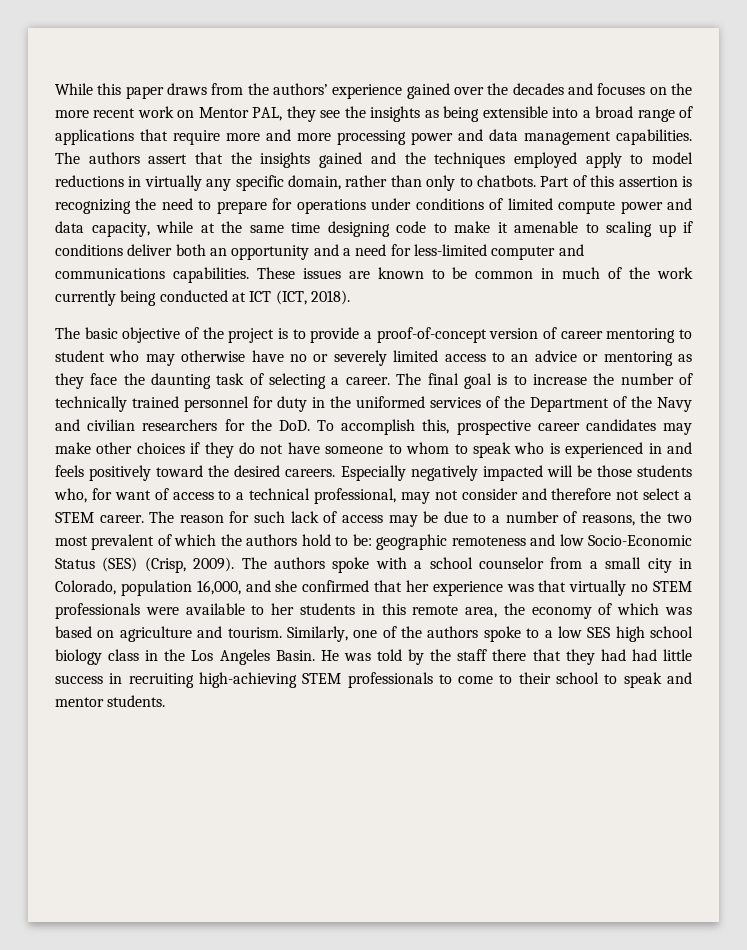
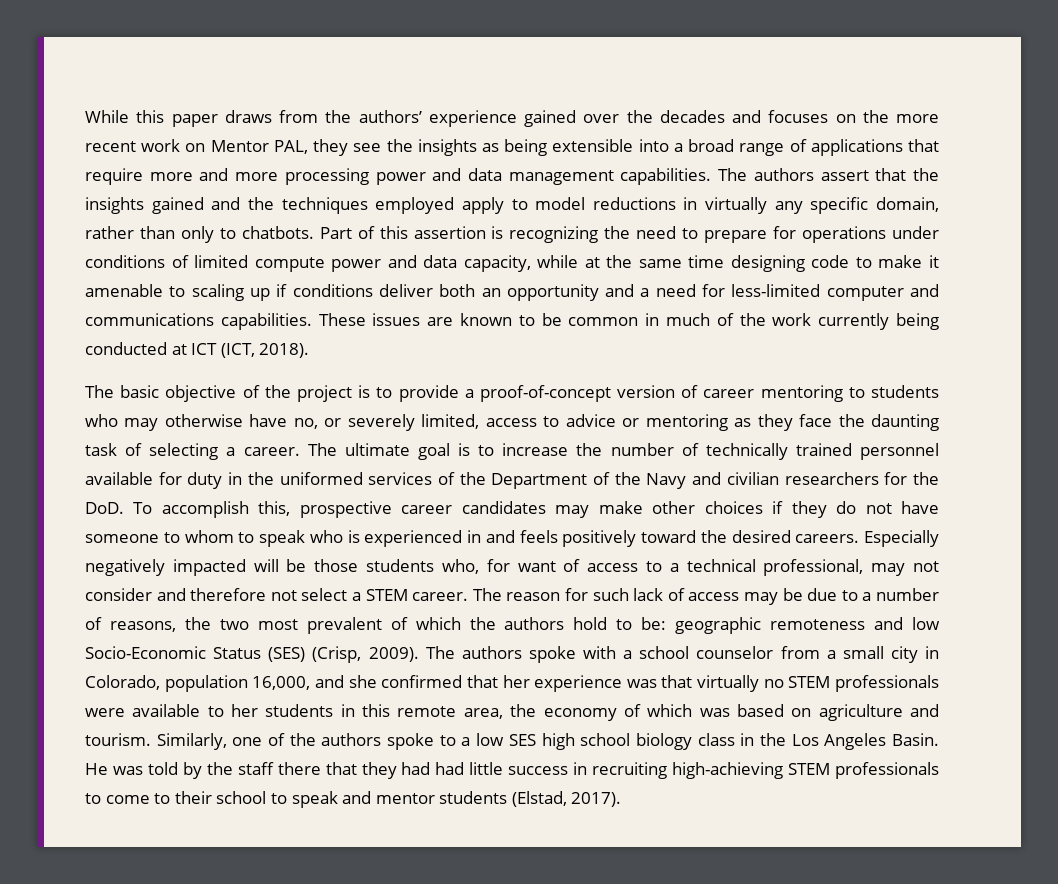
[55,350,105,362] student -> [871,385,939,398] students
[290,354,307,362] no -> [293,418,318,429] no,
[393,350,529,362] limited access to an -> [421,414,560,429] limited, access to
[427,373,459,385] final -> [344,443,410,456] ultimate
(249, 404) none -> [85,472,153,485] available
[107,695,166,707] students. -> [439,791,622,807] students (Elstad, 2017).

